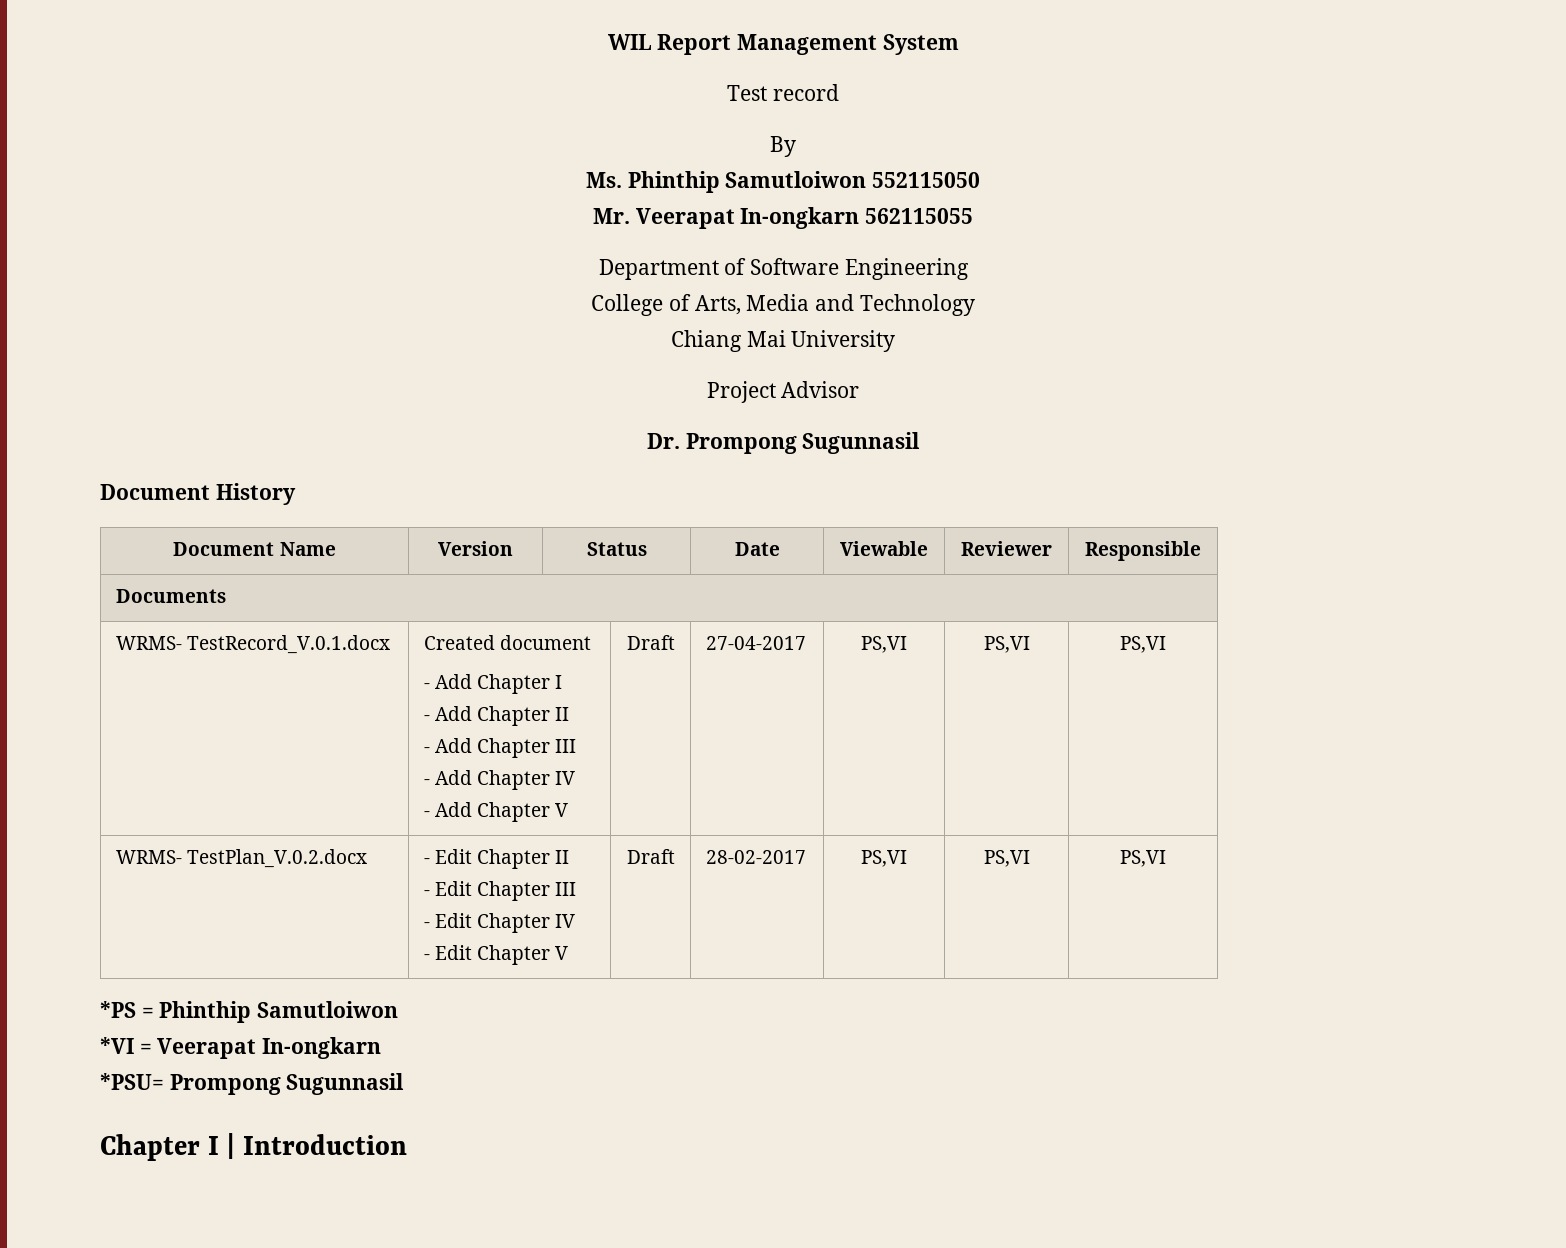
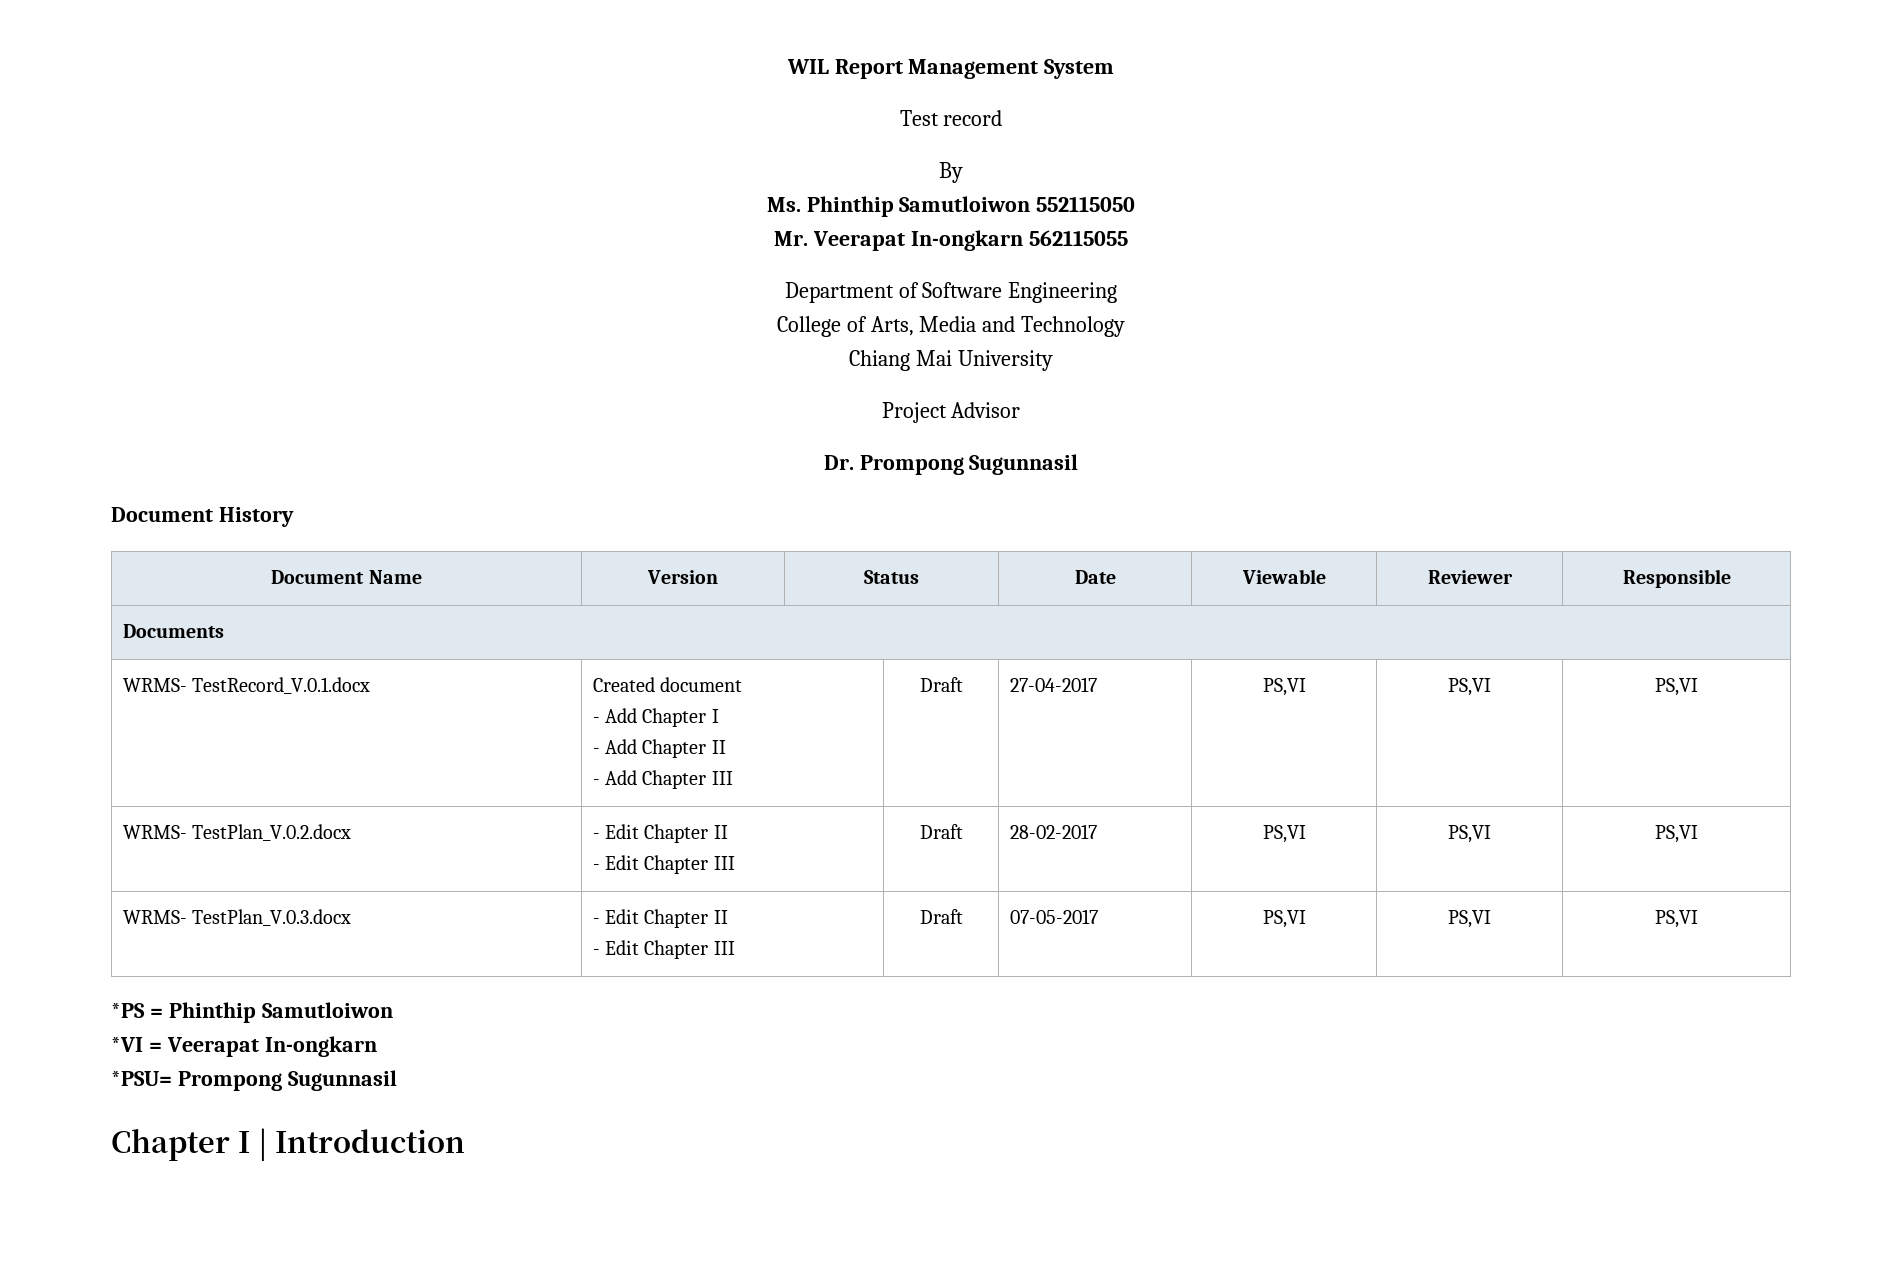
[423,770,576,790] [423,802,569,822] // - Add Chapter IV // - Add Chapter V -> (733, 778) none
[423,913,576,933] [423,945,569,965] [626,849,675,864] [705,850,806,864] // - Edit Chapter IV // - Edit Chapter V | Draft | 28-02-2017 -> [919,824,963,839] [1009,824,1097,839] [1262,825,1306,843] [1448,825,1491,843] [1655,825,1698,843] [122,909,351,926] [592,909,728,928] [592,940,735,959] [919,909,963,924] [1009,909,1098,924] | Draft | 28-02-2017 | PS,VI | PS,VI | PS,VI // WRMS- TestPlan_V.0.3.docx | - Edit Chapter II // - Edit Chapter III | Draft | 07-05-2017

